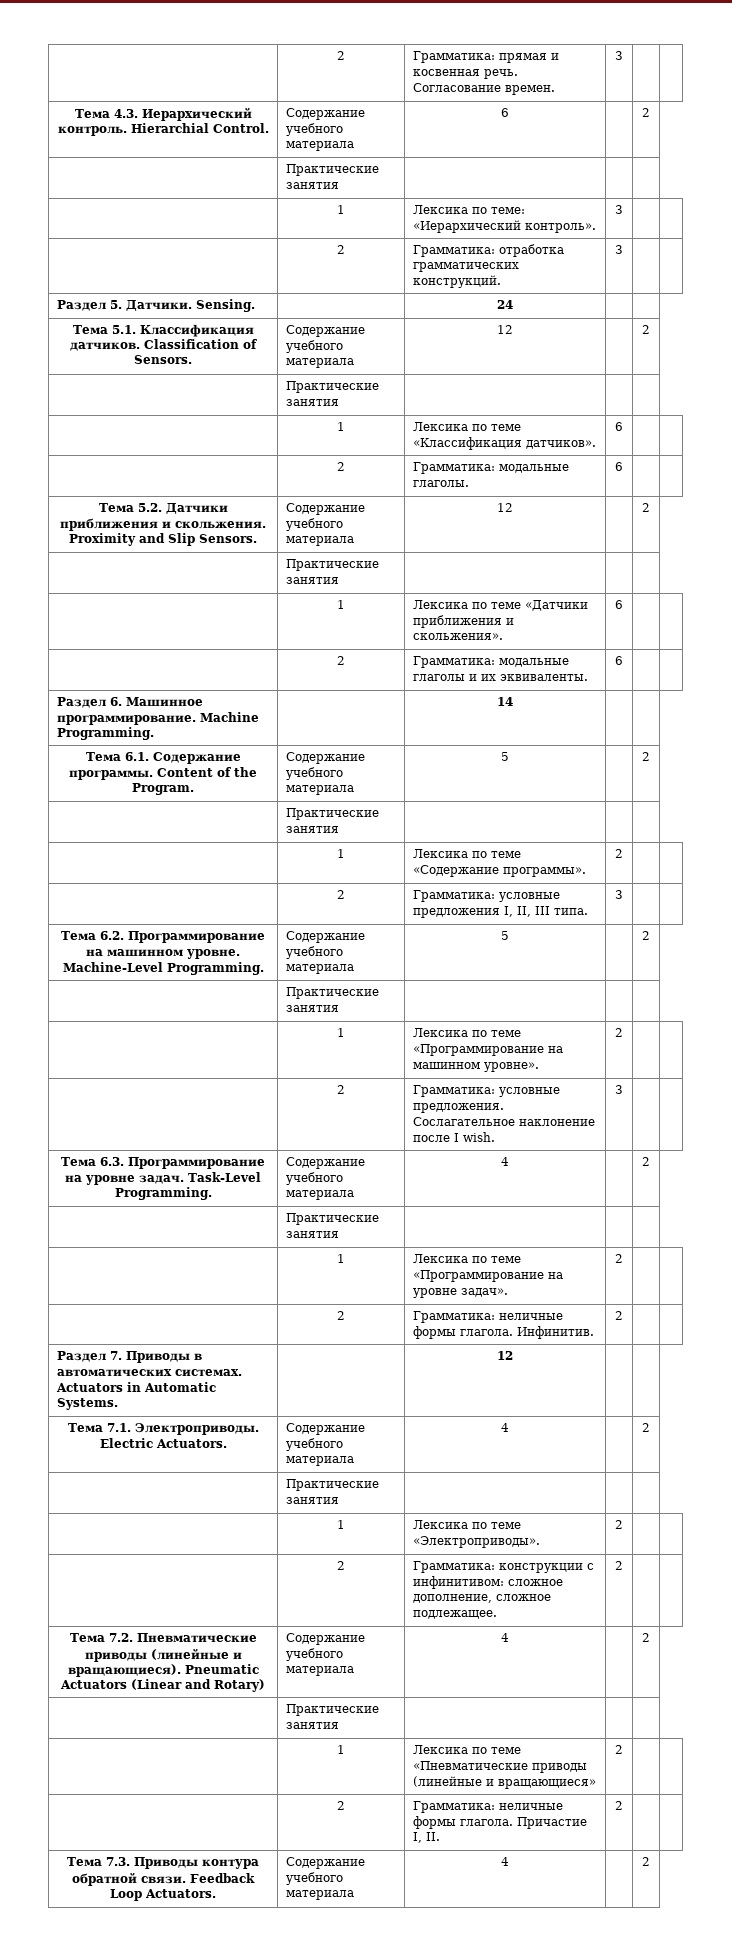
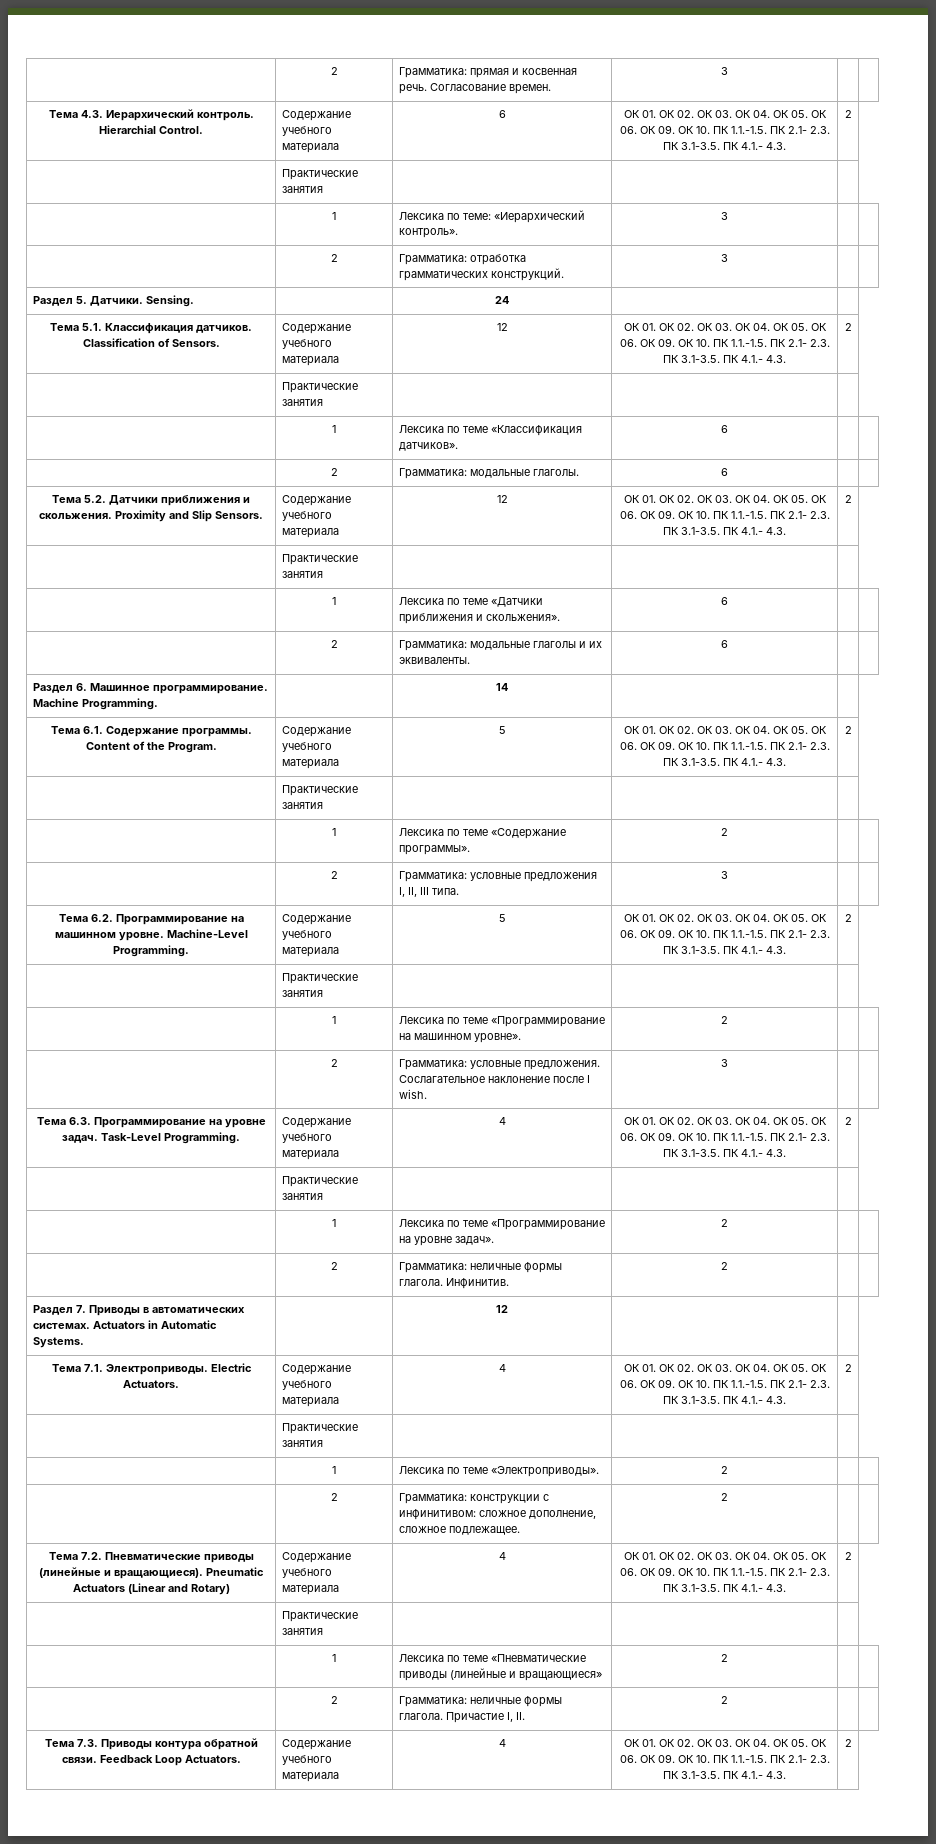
(509, 112) none -> [623,110,827,118] [619,125,830,134] [663,142,787,150] ОК 01. ОК 02. ОК 03. ОК 04. ОК 05. ОК 06. ОК 09. ОК 10. ПК 1.1.-1.5. ПК 2.1- 2.3. ПК 3.1-3.5. ПК 4.1.- 4.3.
(513, 329) none -> [623,323,827,331] [619,338,830,347] [663,355,787,363] ОК 01. ОК 02. ОК 03. ОК 04. ОК 05. ОК 06. ОК 09. ОК 10. ПК 1.1.-1.5. ПК 2.1- 2.3. ПК 3.1-3.5. ПК 4.1.- 4.3.
(513, 507) none -> [623,495,827,503] [619,510,830,519] [663,527,787,535] ОК 01. ОК 02. ОК 03. ОК 04. ОК 05. ОК 06. ОК 09. ОК 10. ПК 1.1.-1.5. ПК 2.1- 2.3. ПК 3.1-3.5. ПК 4.1.- 4.3.
(509, 756) none -> [623,726,827,734] [619,741,830,750] [663,758,787,766] ОК 01. ОК 02. ОК 03. ОК 04. ОК 05. ОК 06. ОК 09. ОК 10. ПК 1.1.-1.5. ПК 2.1- 2.3. ПК 3.1-3.5. ПК 4.1.- 4.3.
(509, 935) none -> [623,914,827,922] [619,929,830,938] [663,946,787,954] ОК 01. ОК 02. ОК 03. ОК 04. ОК 05. ОК 06. ОК 09. ОК 10. ПК 1.1.-1.5. ПК 2.1- 2.3. ПК 3.1-3.5. ПК 4.1.- 4.3.
(509, 1161) none -> [623,1117,827,1125] [619,1132,830,1141] [663,1149,787,1157] ОК 01. ОК 02. ОК 03. ОК 04. ОК 05. ОК 06. ОК 09. ОК 10. ПК 1.1.-1.5. ПК 2.1- 2.3. ПК 3.1-3.5. ПК 4.1.- 4.3.
(509, 1427) none -> [623,1364,827,1372] [619,1379,830,1388] [663,1396,787,1404] ОК 01. ОК 02. ОК 03. ОК 04. ОК 05. ОК 06. ОК 09. ОК 10. ПК 1.1.-1.5. ПК 2.1- 2.3. ПК 3.1-3.5. ПК 4.1.- 4.3.
(509, 1637) none -> [623,1552,827,1560] [619,1567,830,1576] [663,1584,787,1592] ОК 01. ОК 02. ОК 03. ОК 04. ОК 05. ОК 06. ОК 09. ОК 10. ПК 1.1.-1.5. ПК 2.1- 2.3. ПК 3.1-3.5. ПК 4.1.- 4.3.
(509, 1861) none -> [623,1739,827,1747] [619,1754,830,1763] [663,1771,787,1779] ОК 01. ОК 02. ОК 03. ОК 04. ОК 05. ОК 06. ОК 09. ОК 10. ПК 1.1.-1.5. ПК 2.1- 2.3. ПК 3.1-3.5. ПК 4.1.- 4.3.

